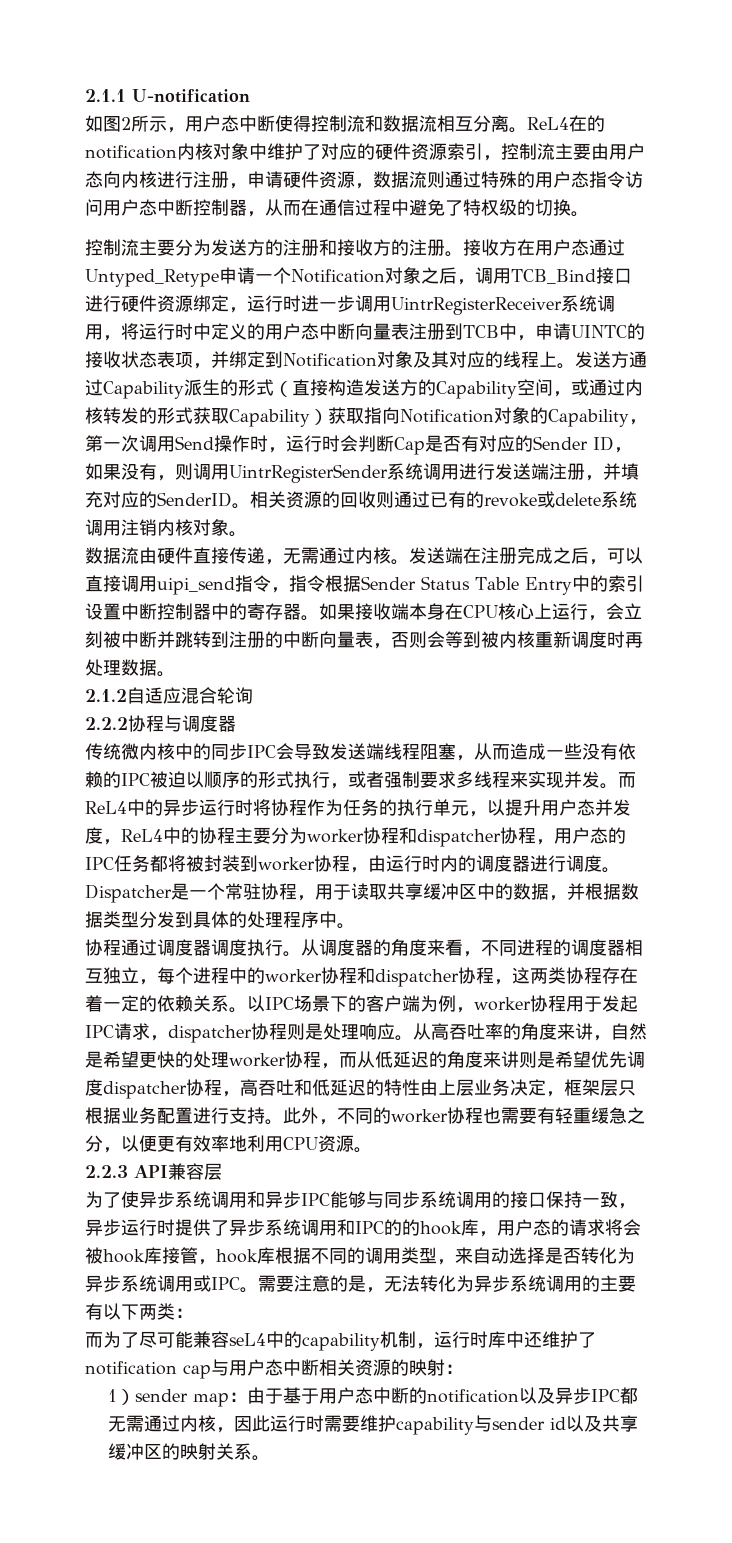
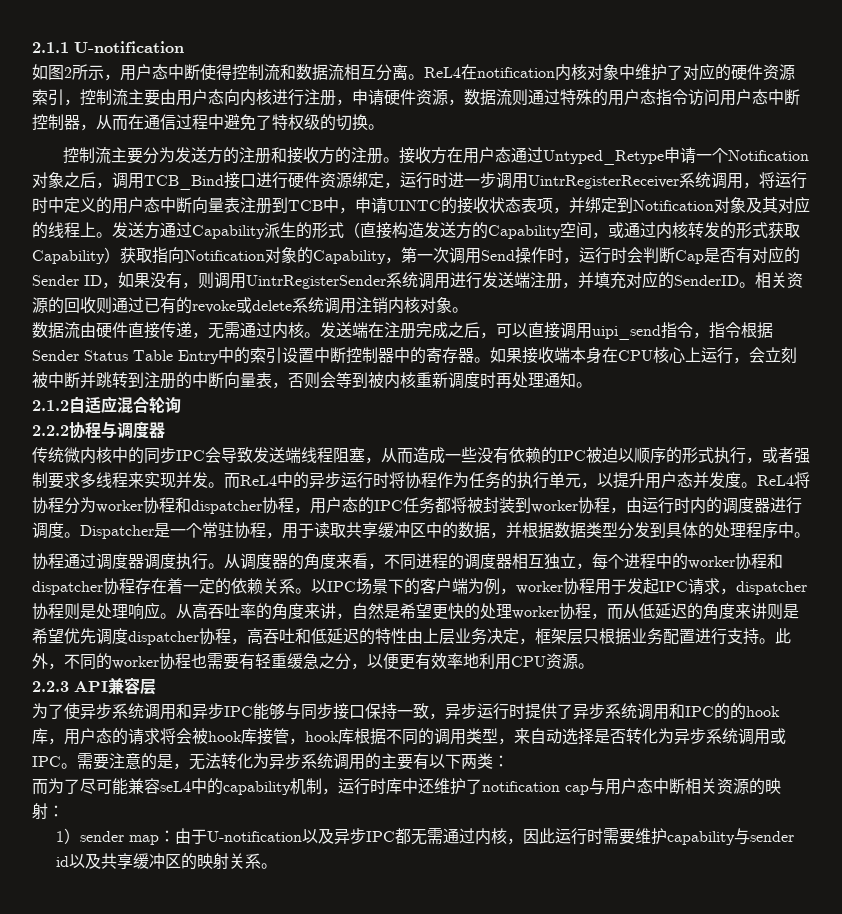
[587,115,605,132] 的 -> (477, 72) none
[121,659,157,676] 数据 -> [544,372,576,388] 通知
[103,827,271,845] ，ReL4中的协程主要 -> [741,472,810,488] [32,497,64,514] 。ReL4将协程
[494,967,602,985] ，这两类协程 -> (135, 586) none
[420,1191,510,1208] 系统调用的 -> (333, 711) none
[283,1387,520,1404] 基于用户态中断的notification -> [206,831,302,842] U-notification

